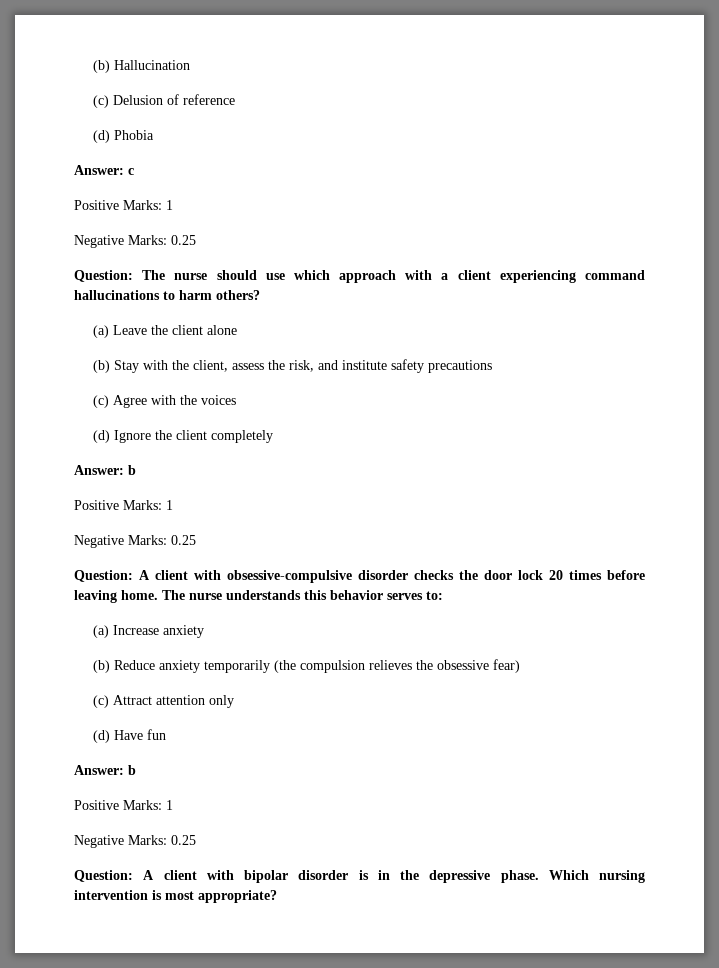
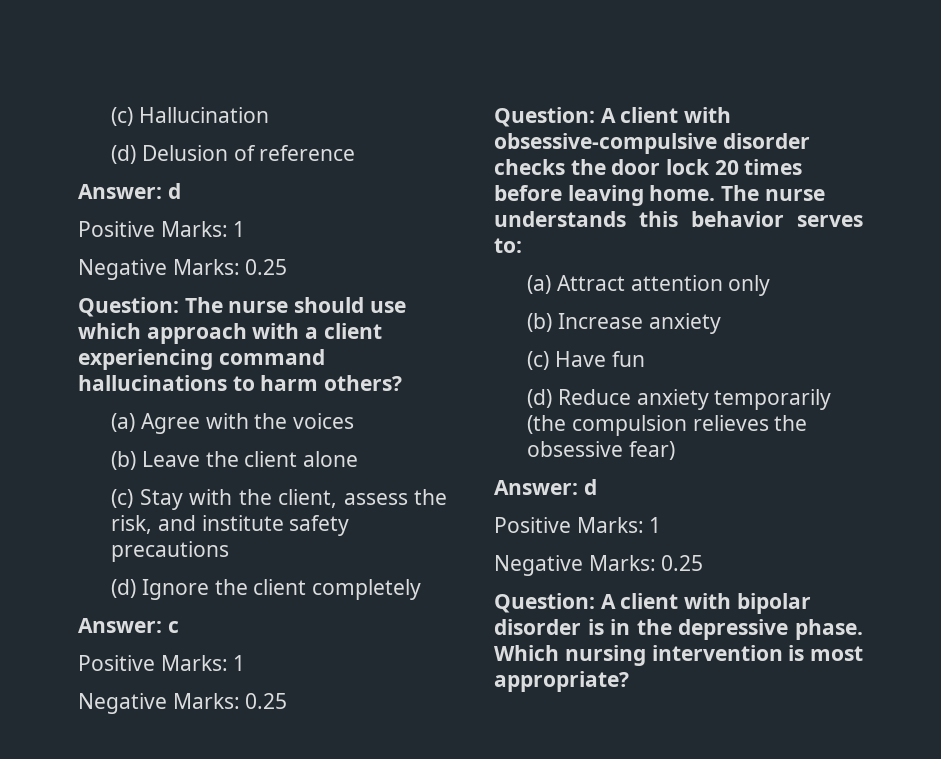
[93,60,111,73] (b) -> [111,107,134,126] (c)
[93,95,110,108] (c) -> [111,145,137,164] (d)
[93,130,155,143] [74,165,134,175] // (d) Phobia // Answer: c -> [78,183,181,199] // Answer: d
(110, 331) none -> [140,413,354,434] [111,451,137,470] Agree with the voices // (b)
[93,360,111,373] (b) -> [111,489,134,508] (c)
[93,395,237,408] // (c) Agree with the voices -> (230, 551) none
[128,465,136,475] b -> [167,621,179,633] c
[113,625,205,638] [93,660,111,673] Increase anxiety // (b) -> [556,275,771,296] [527,313,721,334] [527,351,645,370] [527,389,553,408] Attract attention only // (b) Increase anxiety // (c) Have fun // (d)
[93,695,235,708] [93,729,167,743] [74,765,136,775] // (c) Attract attention only // (d) Have fun // Answer: b -> [494,479,597,495] // Answer: d

